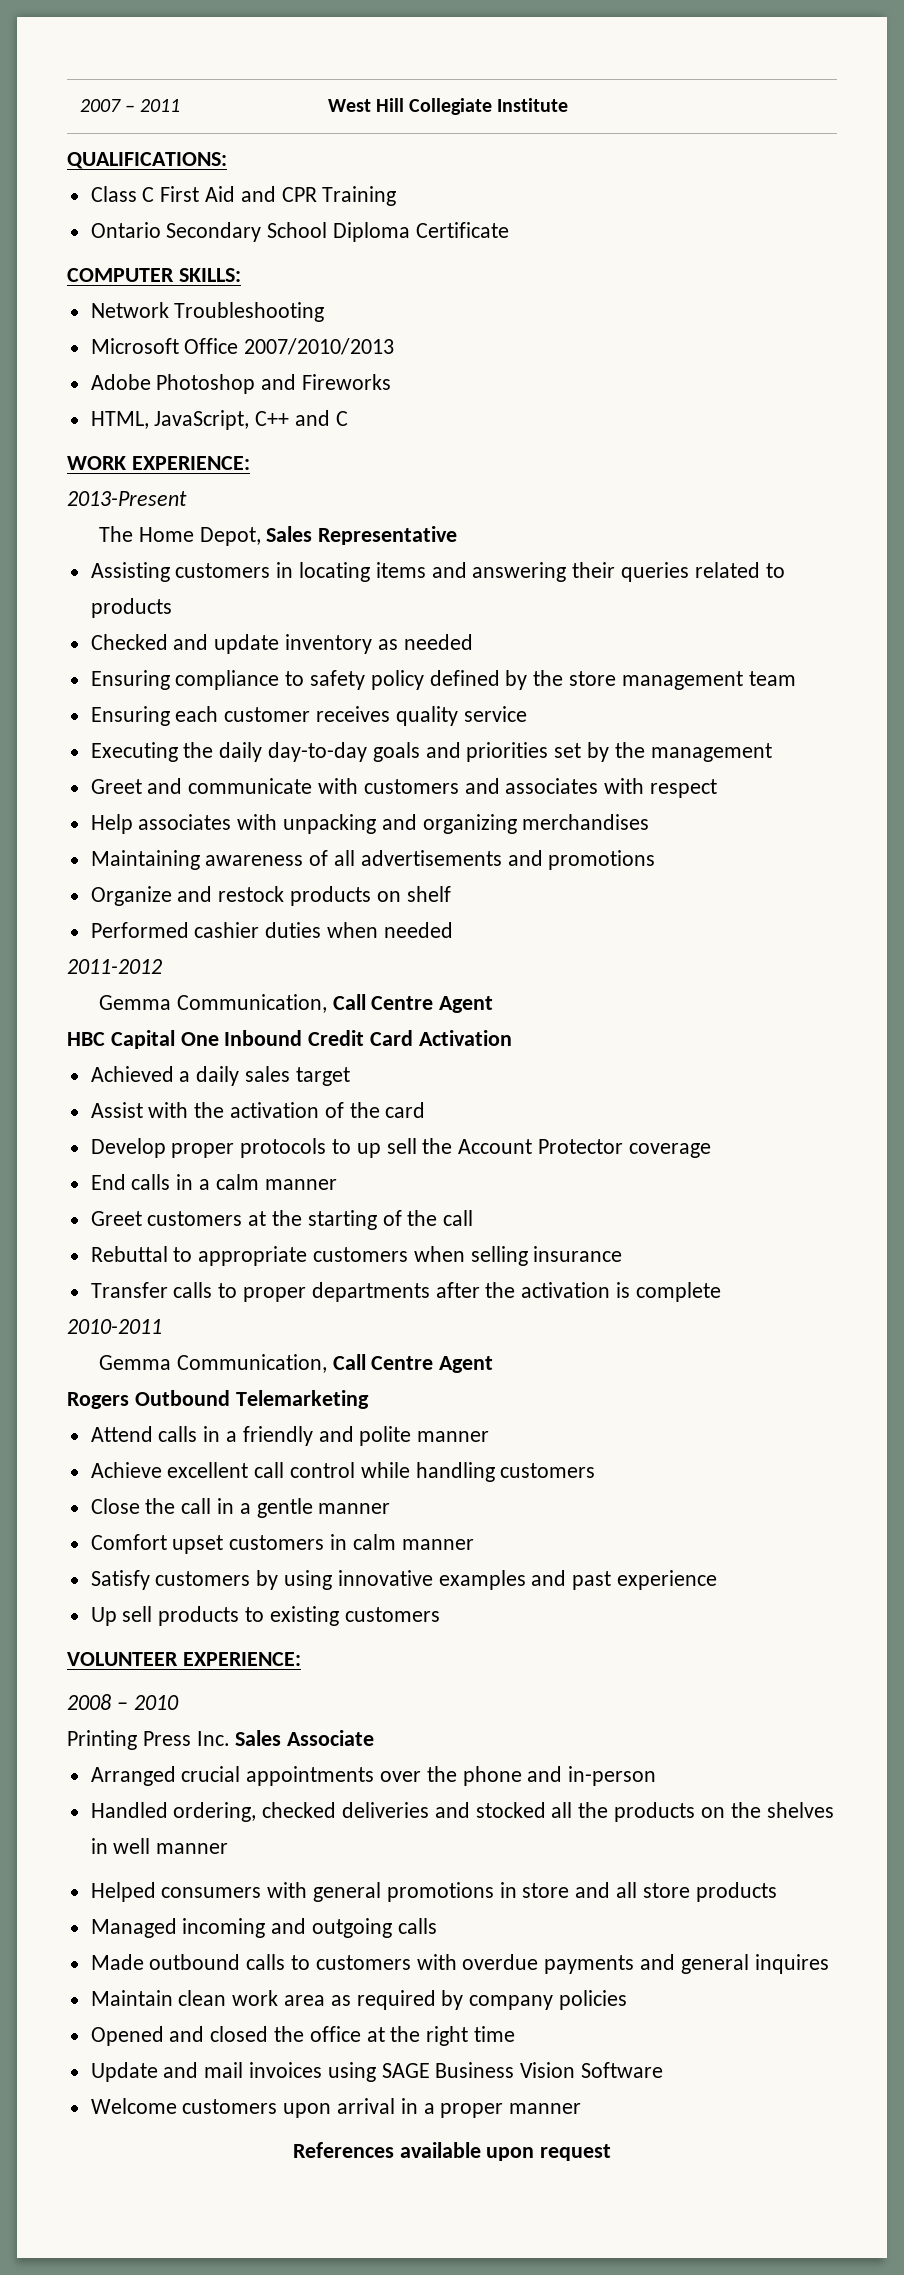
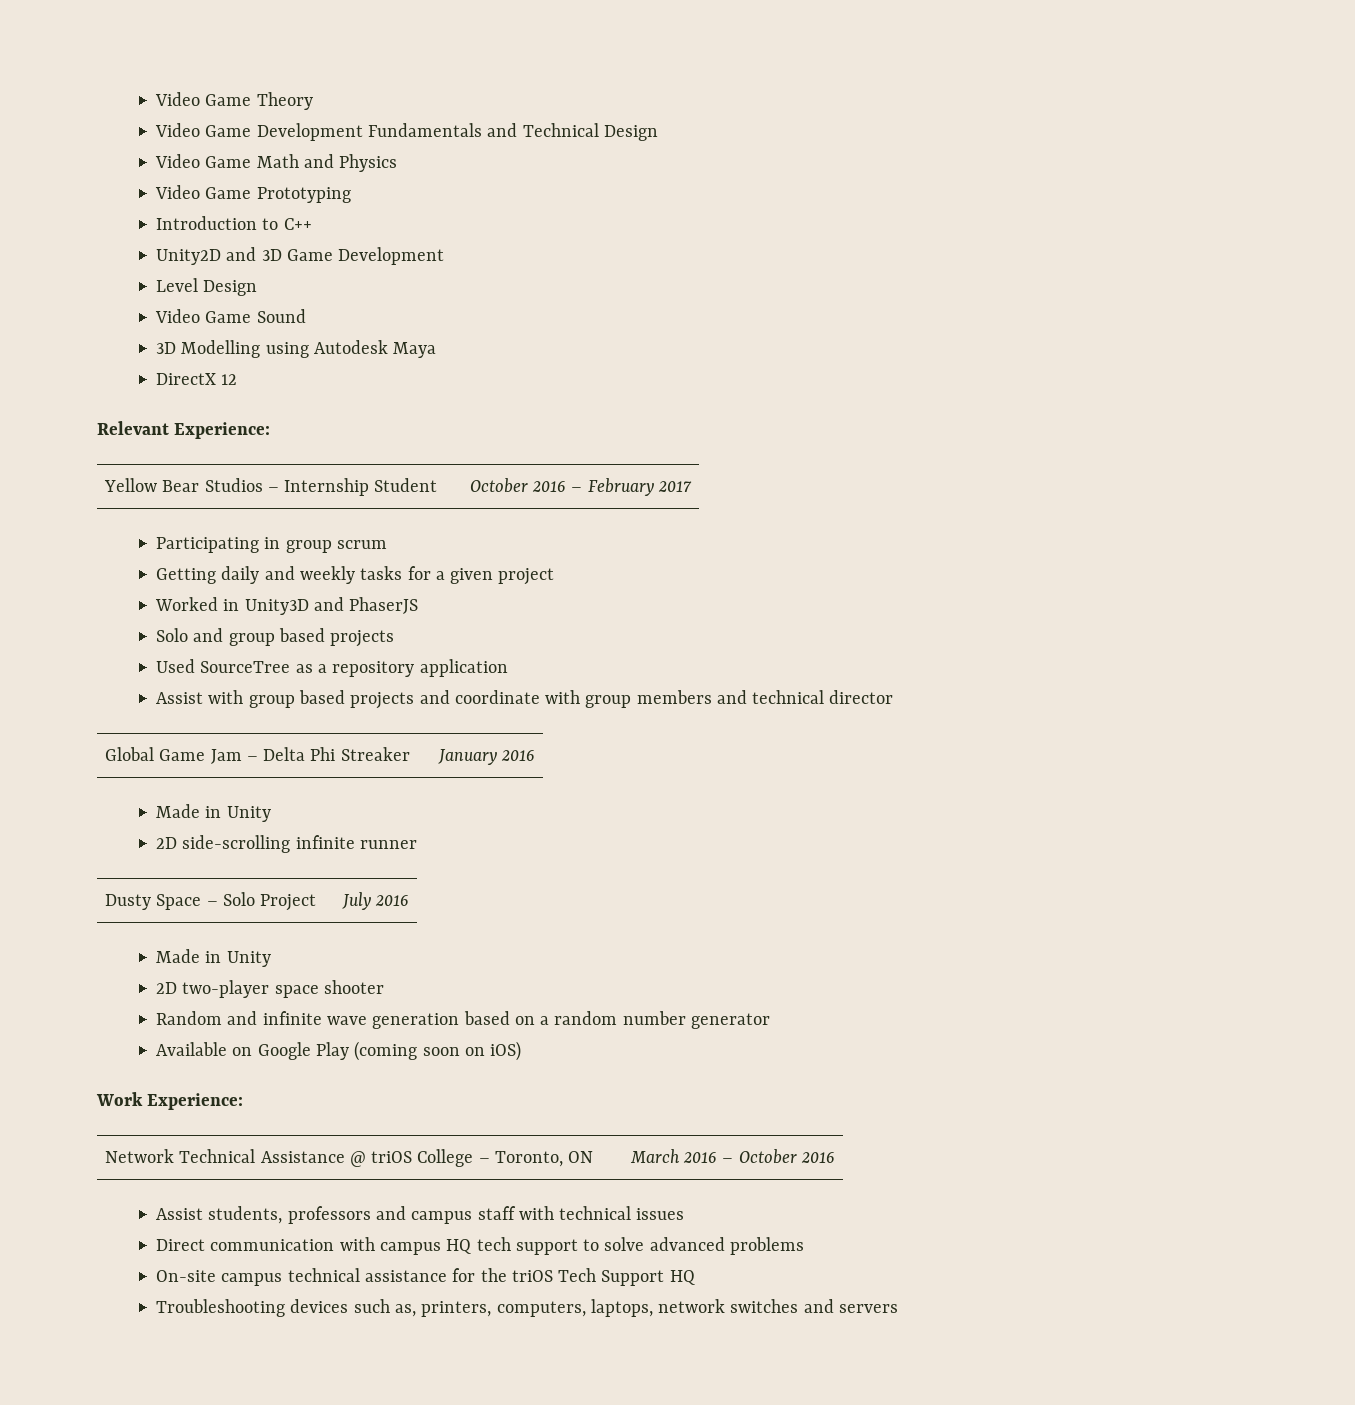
[79,99,181,112] [327,98,569,115] [67,152,227,169] [90,186,397,206] [90,222,509,242] [67,268,241,282] [90,302,325,322] [90,338,395,355] [90,374,392,394] [90,410,348,430] [67,456,250,470] [67,491,187,506] [98,526,458,546] [90,562,785,582] [90,598,172,618] [90,634,473,654] [90,670,796,690] [90,706,527,726] [90,742,772,762] [90,778,718,798] [90,814,650,834] [90,850,656,870] [90,886,451,906] [90,922,453,938] [67,959,162,974] [98,994,494,1013] [67,1030,512,1049] [90,1066,350,1086] [90,1102,426,1118] [90,1138,711,1158] [90,1174,337,1190] [90,1210,474,1230] [90,1246,623,1266] [90,1282,721,1302] [67,1319,162,1334] [98,1354,494,1373] [67,1390,369,1409] [90,1426,490,1446] [90,1462,596,1482] [90,1498,391,1518] [90,1534,474,1554] [90,1570,718,1590] [90,1606,440,1626] [67,1652,301,1666] [67,1694,179,1710] [67,1730,375,1750] [90,1766,657,1786] [90,1802,834,1822] [90,1838,229,1854] [90,1882,777,1902] [90,1918,437,1938] [90,1954,829,1974] [90,1990,628,2010] [90,2026,516,2046] [90,2062,664,2082] [90,2098,582,2118] [292,2142,612,2161] 2007 – 2011 | West Hill Collegiate Institute // QUALIFICATIONS: // Class C First Aid and CPR Training // Ontario Secondary School Diploma Certificate // COMPUTER SKILLS: // Network Troubleshooting // Microsoft Office 2007/2010/2013 // Adobe Photoshop and Fireworks // HTML, JavaScript, C++ and C // WORK EXPERIENCE: // 2013-Present // The Home Depot, Sales Representative // Assisting customers in locating items and answering their queries related to products // Checked and update inventory as needed // Ensuring compliance to safety policy defined by the store management team // Ensuring each customer receives quality service // Executing the daily day-to-day goals and priorities set by the management // Greet and communicate with customers and associates with respect // Help associates with unpacking and organizing merchandises // Maintaining awareness of all advertisements and promotions // Organize and restock products on shelf // Performed cashier duties when needed // 2011-2012 // Gemma Communication, Call Centre Agent // HBC Capital One Inbound Credit Card Activation // Achieved a daily sales target // Assist with the activation of the card // Develop proper protocols to up sell the Account Protector coverage // End calls in a calm manner // Greet customers at the starting of the call // Rebuttal to appropriate customers when selling insurance // Transfer calls to proper departments after the activation is complete // 2010-2011 // Gemma Communication, Call Centre Agent // Rogers Outbound Telemarketing // Attend calls in a friendly and polite manner // Achieve excellent call control while handling customers // Close the call in a gentle manner // Comfort upset customers in calm manner // Satisfy customers by using innovative examples and past experience // Up sell products to existing customers // VOLUNTEER EXPERIENCE: // 2008 – 2010 // Printing Press Inc. Sales Associate // Arranged crucial appointments over the phone and in-person // Handled ordering, checked deliveries and stocked all the products on the shelves in well manner // Helped consumers with general promotions in store and all store products // Managed incoming and outgoing calls // Made outbound calls to customers with overdue payments and general inquires // Maintain clean work area as required by company policies // Opened and closed the office at the right time // Update and mail invoices using SAGE Business Vision Software // Welcome customers upon arrival in a proper manner // References available upon request -> [155,92,313,110] [155,123,658,141] [155,154,398,172] [155,185,351,203] [156,216,312,230] [156,247,445,265] [156,278,258,296] [155,309,306,323] [156,340,437,358] [156,373,238,385] [97,421,271,439] [104,478,438,496] [469,478,692,496] [156,537,388,553] [156,566,555,585] [155,597,419,615] [156,628,395,647] [156,659,508,677] [156,690,894,709] [105,747,410,764] [437,749,535,765] [156,804,271,822] [156,835,418,853] [105,892,317,911] [341,892,409,910] [156,949,271,967] [156,980,385,998] [156,1011,770,1029] [156,1041,522,1061] [96,1092,244,1110] [105,1149,594,1167] [629,1149,835,1164] [156,1206,685,1224] [156,1237,804,1255] [156,1268,695,1286] [156,1299,898,1317] Video Game Theory // Video Game Development Fundamentals and Technical Design // Video Game Math and Physics // Video Game Prototyping // Introduction to C++ // Unity2D and 3D Game Development // Level Design // Video Game Sound // 3D Modelling using Autodesk Maya // DirectX 12 // Relevant Experience: // Yellow Bear Studios – Internship Student | October 2016 – February 2017 // Participating in group scrum // Getting daily and weekly tasks for a given project // Worked in Unity3D and PhaserJS // Solo and group based projects // Used SourceTree as a repository application // Assist with group based projects and coordinate with group members and technical director // Global Game Jam – Delta Phi Streaker | January 2016 // Made in Unity // 2D side-scrolling infinite runner // Dusty Space – Solo Project | July 2016 // Made in Unity // 2D two-player space shooter // Random and infinite wave generation based on a random number generator // Available on Google Play (coming soon on iOS) // Work Experience: // Network Technical Assistance @ triOS College – Toronto, ON | March 2016 – October 2016 // Assist students, professors and campus staff with technical issues // Direct communication with campus HQ tech support to solve advanced problems // On-site campus technical assistance for the triOS Tech Support HQ // Troubleshooting devices such as, printers, computers, laptops, network switches and servers

